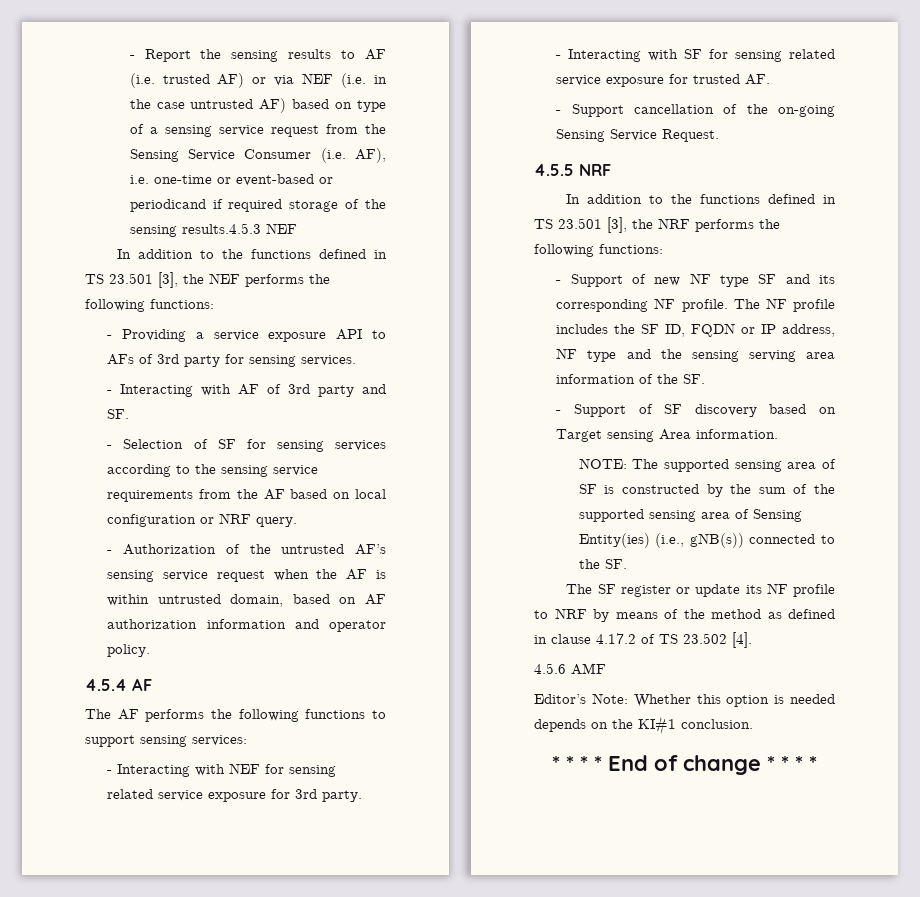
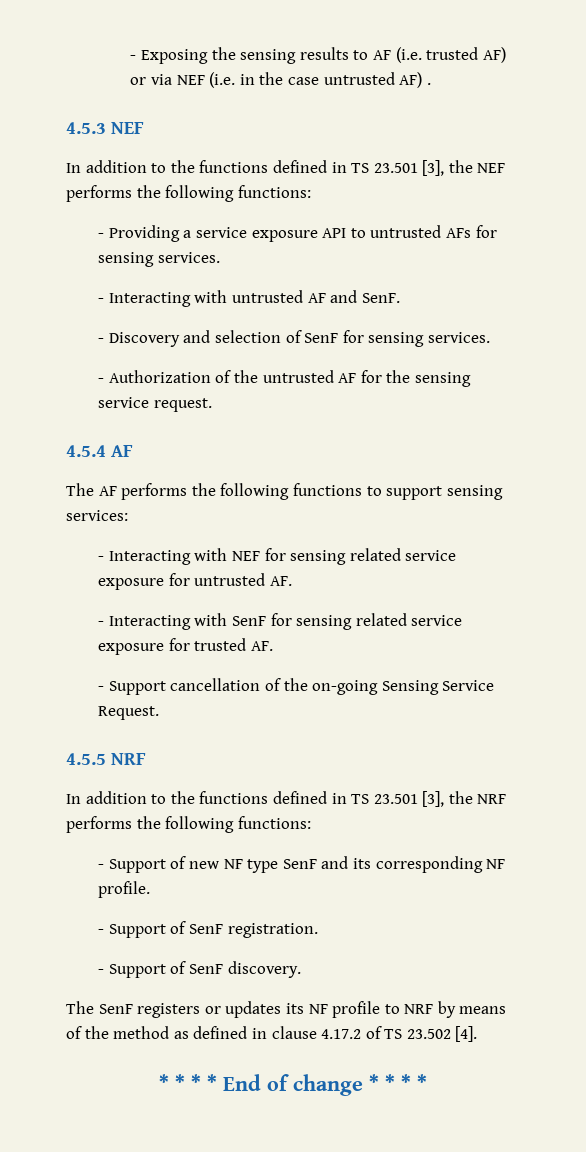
[129,49,191,62] - Report -> [130,49,208,64] - Exposing
[292,99,386,112] [129,124,386,137] [129,148,386,163] [129,174,333,186] [129,199,386,212] [129,223,261,237] based on type of a sensing service request from the Sensing Service Consumer (i.e. AF), i.e. one-time or event-based or periodicand if required storage of the sensing results.4.5.3 -> [426,83,431,85] [66,122,106,134] . // 4.5.3
[107,354,221,367] AFs of 3rd party -> [370,225,471,238] untrusted AFs
[238,384,386,397] [107,409,130,419] [107,439,386,452] [107,464,319,477] [107,489,386,502] [107,513,298,527] AF of 3rd party and SF. // - Selection of SF for sensing services according to the sensing service requirements from the AF based on local configuration or NRF query. -> [231,290,400,303] [98,330,490,347] untrusted AF and SenF. // - Discovery and selection of SenF for sensing services.
[355,544,386,555] [107,569,386,582] [107,594,386,607] [107,619,386,632] [107,644,151,657] AF’s sensing service request when the AF is within untrusted domain, based on AF authorization information and operator policy. -> [338,370,471,387] [98,397,212,412] AF for the sensing service request.
[295,789,363,802] [556,49,703,62] 3rd party. // - Interacting with SF -> [194,573,292,586] [98,613,266,630] untrusted AF. // - Interacting with SenF
[758,274,777,284] SF -> [282,859,317,869] SenF
[733,298,835,312] [556,323,835,337] [556,348,835,362] [556,374,706,384] [556,404,836,417] [556,429,779,442] [578,458,836,472] [578,484,835,497] [578,509,802,522] [578,533,835,548] [578,559,627,569] [566,584,741,597] The NF profile includes the SF ID, FQDN or IP address, NF type and the sensing serving area information of the SF. // - Support of SF discovery based on Target sensing Area information. // NOTE: The supported sensing area of SF is constructed by the sum of the supported sensing area of Sensing Entity(ies) (i.e., gNB(s)) connected to the SF. // The SF register or update -> [98,921,318,938] [98,961,301,978] [66,1001,282,1018] // - Support of SenF registration. // - Support of SenF discovery. // The SenF registers or updates
[534,663,606,675] [534,693,835,707] [534,716,753,735] // 4.5.6 AMF // Editor’s Note: Whether this option is needed depends on the KI#1 conclusion. -> (478, 1034) none

